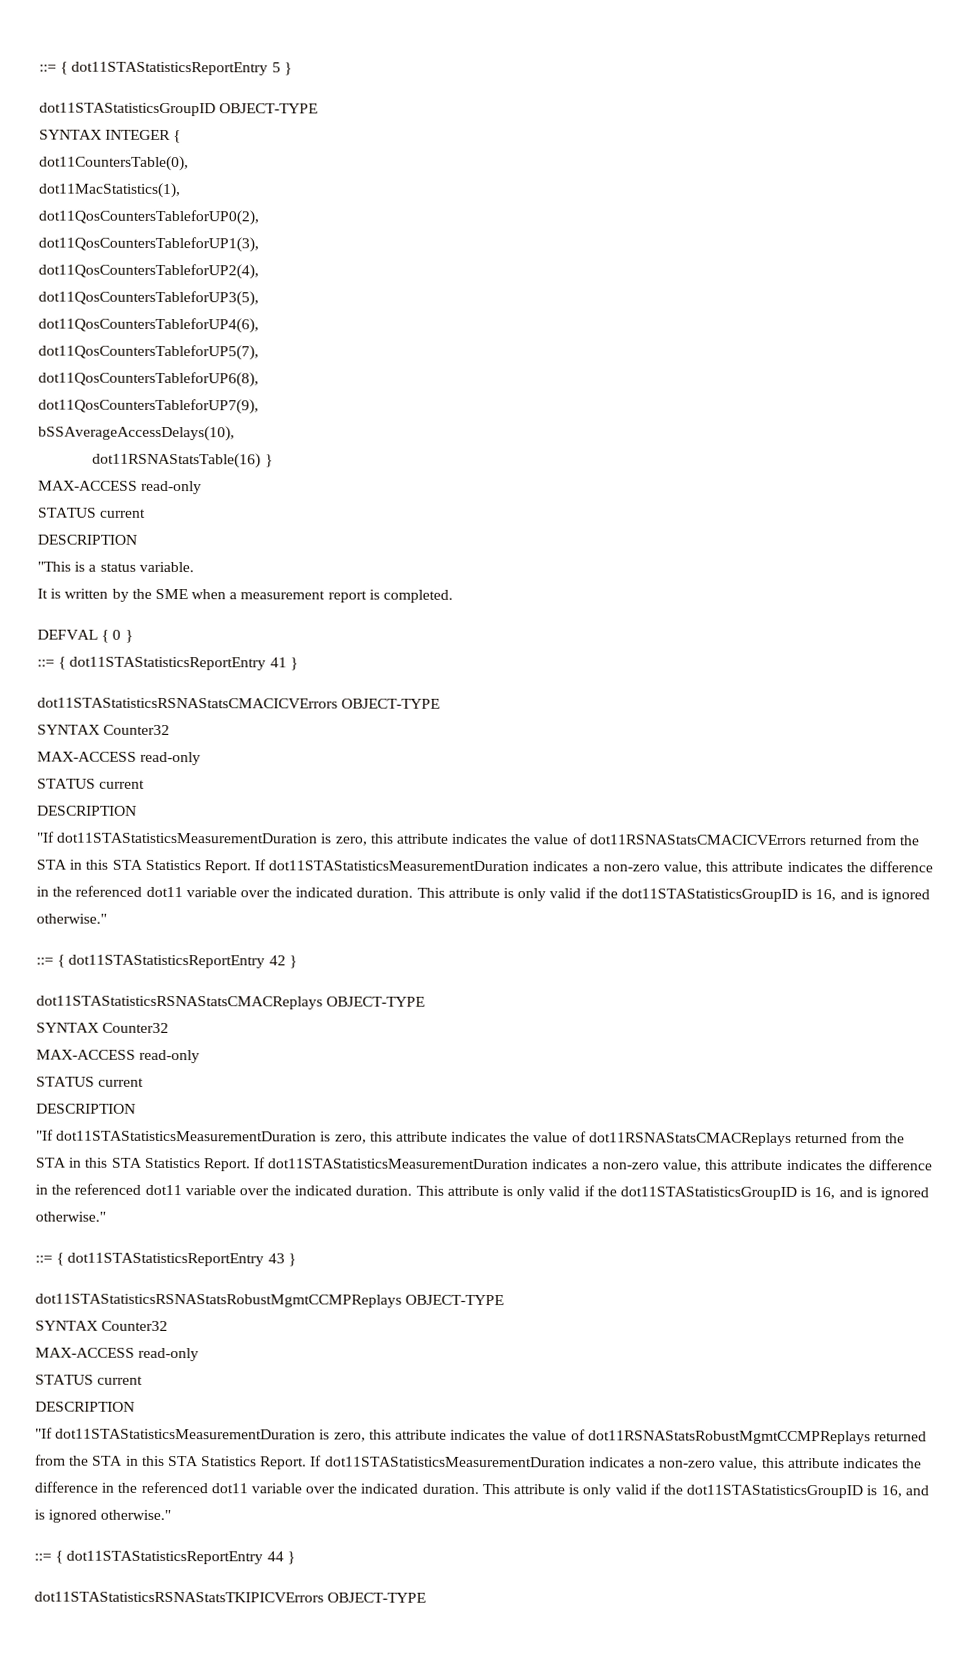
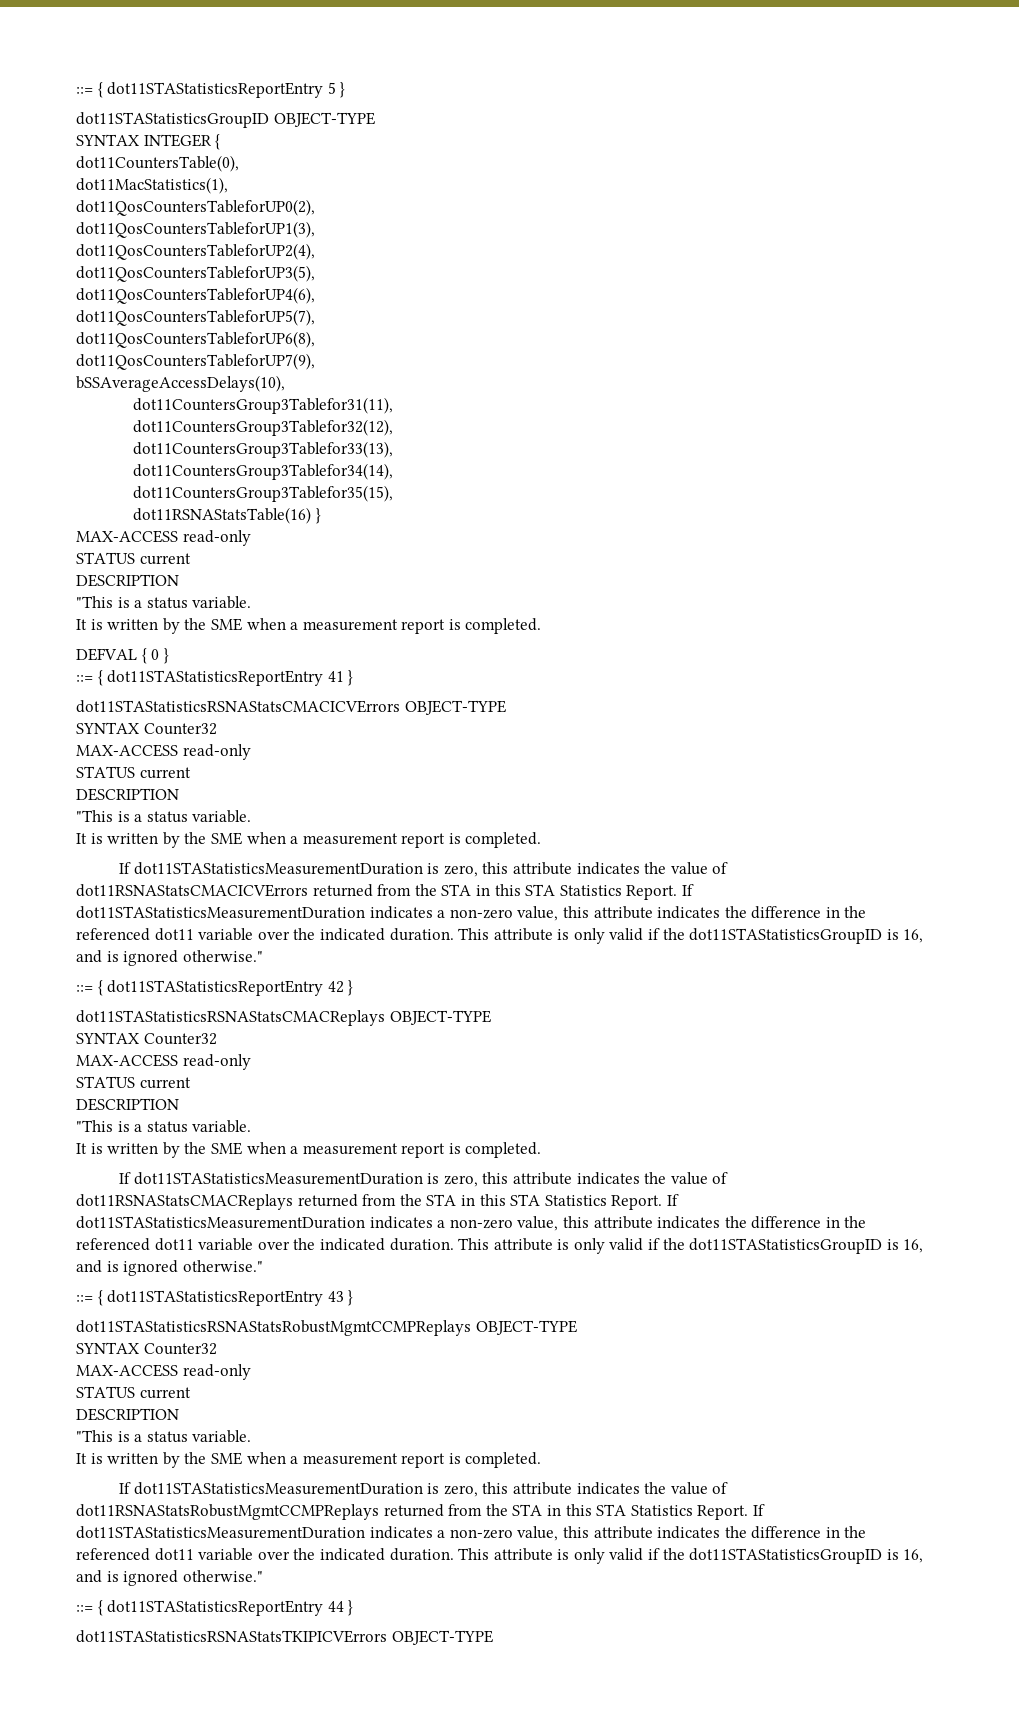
(235, 433) none -> [132,397,393,414] [132,419,393,436] [132,441,393,458] [132,463,393,480] [132,485,393,502] // dot11CountersGroup3Tablefor31(11), // dot11CountersGroup3Tablefor32(12), // dot11CountersGroup3Tablefor33(13), // dot11CountersGroup3Tablefor34(14), // dot11CountersGroup3Tablefor35(15),
[36,831,55,843] "If -> [76,810,252,823] [76,832,542,848] [118,862,131,874] "This is a status variable. // It is written by the SME when a measurement report is completed. // If
[36,1129,54,1141] "If -> [76,1120,252,1133] [76,1142,542,1158] [118,1172,131,1184] "This is a status variable. // It is written by the SME when a measurement report is completed. // If
[35,1427,53,1439] "If -> [76,1430,252,1443] [76,1452,542,1468] [118,1482,131,1494] "This is a status variable. // It is written by the SME when a measurement report is completed. // If

